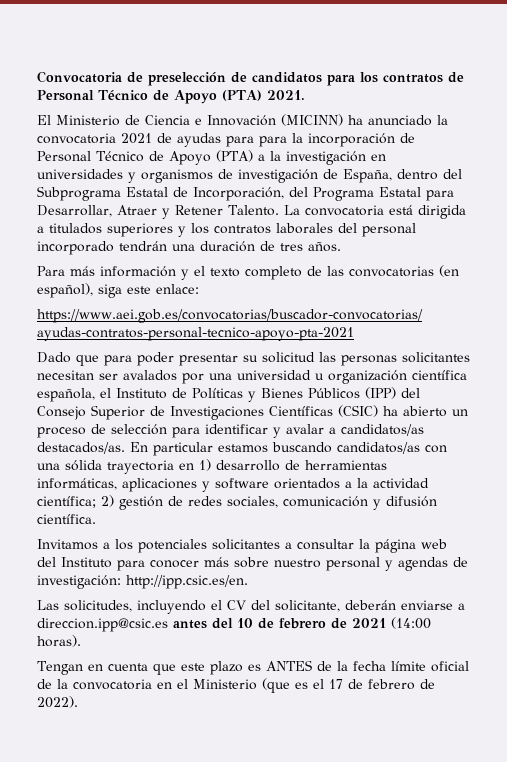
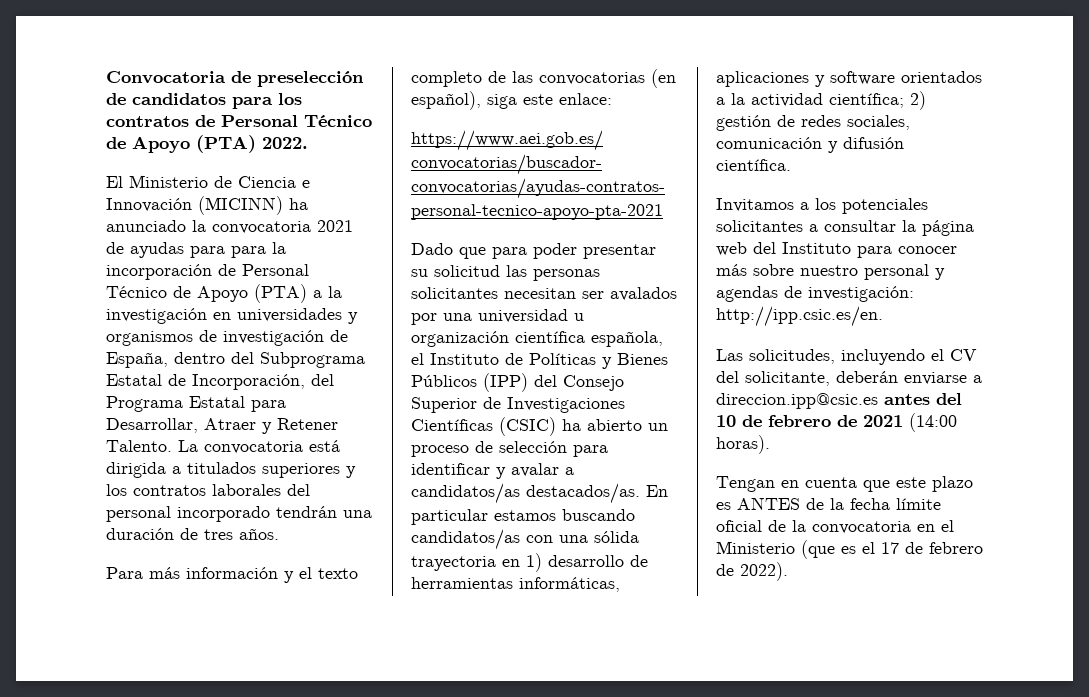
[267,90,305,100] 2021. -> [262,137,308,149] 2022.

